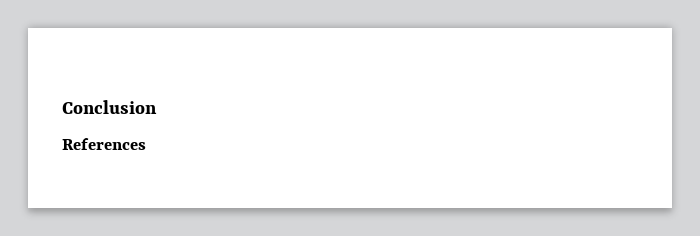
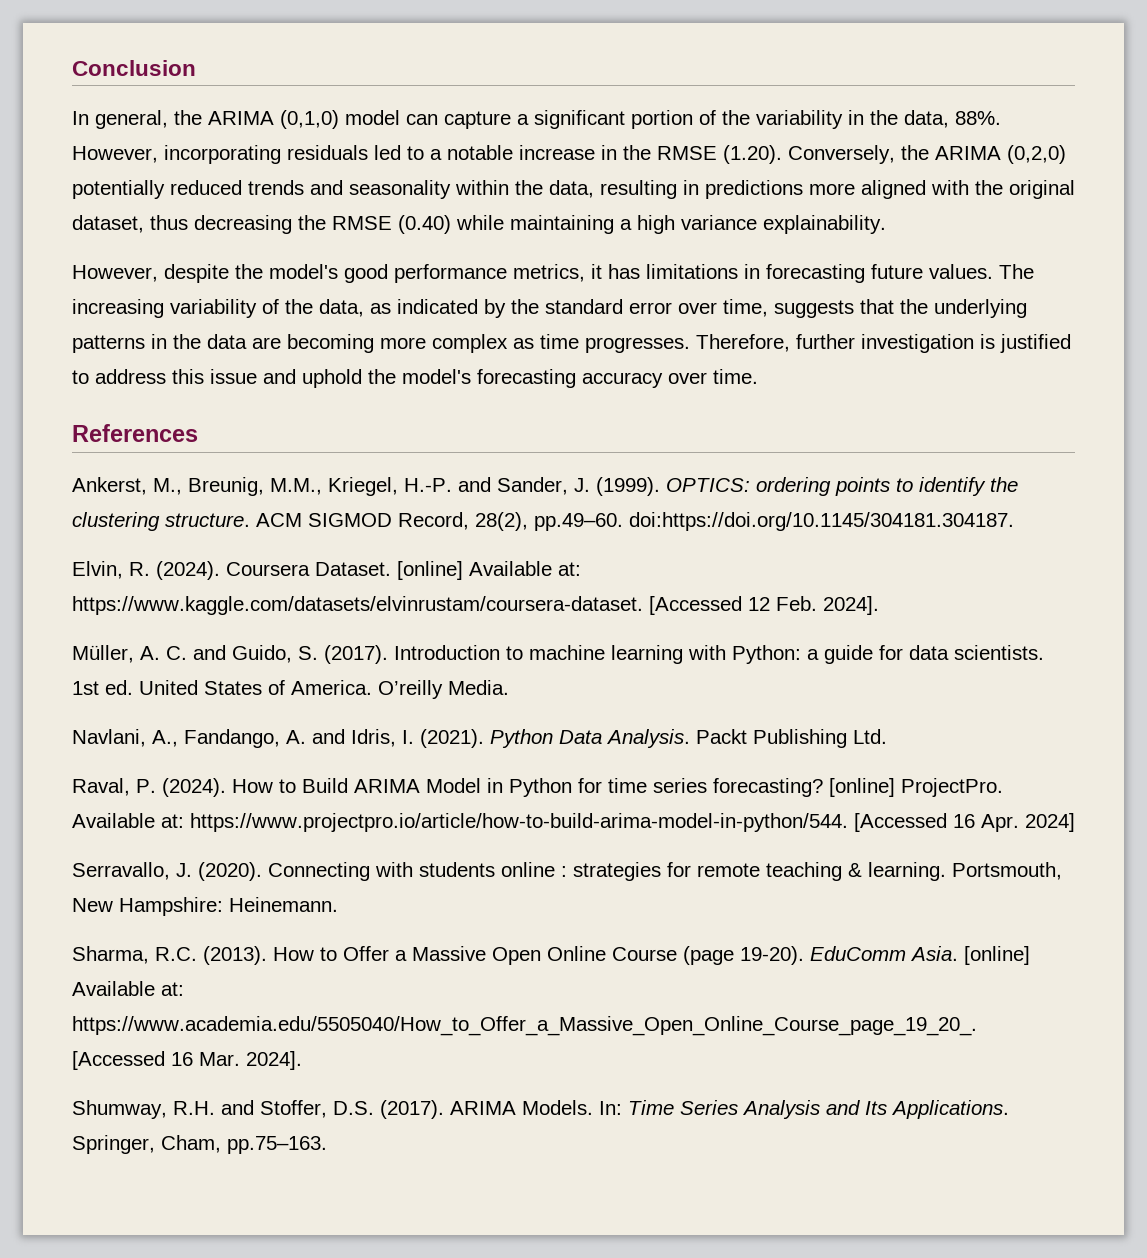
[62,138,146,150] References -> [72,110,1001,129] [72,145,1066,164] [72,180,1075,199] [72,215,886,234] [72,264,1034,283] [72,299,1027,318] [72,334,1071,353] [72,369,758,388] [72,424,198,442] [72,477,1018,496] [72,512,1014,531] [72,561,581,580] [72,596,879,615] [72,645,1044,664] [72,680,509,699] [72,729,887,748] [72,778,1003,797] [72,813,1075,832] [72,862,1062,881] [72,897,338,916] [72,946,1030,965] [72,981,184,996] [72,1016,977,1036] [72,1051,302,1070] [72,1100,1009,1119] [72,1135,327,1154] In general, the ARIMA (0,1,0) model can capture a significant portion of the variability in the data, 88%. However, incorporating residuals led to a notable increase in the RMSE (1.20). Conversely, the ARIMA (0,2,0) potentially reduced trends and seasonality within the data, resulting in predictions more aligned with the original dataset, thus decreasing the RMSE (0.40) while maintaining a high variance explainability. // However, despite the model's good performance metrics, it has limitations in forecasting future values. The increasing variability of the data, as indicated by the standard error over time, suggests that the underlying patterns in the data are becoming more complex as time progresses. Therefore, further investigation is justified to address this issue and uphold the model's forecasting accuracy over time. // References // Ankerst, M., Breunig, M.M., Kriegel, H.-P. and Sander, J. (1999). OPTICS: ordering points to identify the clustering structure. ACM SIGMOD Record, 28(2), pp.49–60. doi:https://doi.org/10.1145/304181.304187. // Elvin, R. (2024). Coursera Dataset. [online] Available at: https://www.kaggle.com/datasets/elvinrustam/coursera-dataset. [Accessed 12 Feb. 2024]. // Müller, A. C. and Guido, S. (2017). Introduction to machine learning with Python: a guide for data scientists. 1st ed. United States of America. O’reilly Media. // Navlani, A., Fandango, A. and Idris, I. (2021). Python Data Analysis. Packt Publishing Ltd. // Raval, P. (2024). How to Build ARIMA Model in Python for time series forecasting? [online] ProjectPro. Available at: https://www.projectpro.io/article/how-to-build-arima-model-in-python/544. [Accessed 16 Apr. 2024] // Serravallo, J. (2020). Connecting with students online : strategies for remote teaching & learning. Portsmouth, New Hampshire: Heinemann. // Sharma, R.C. (2013). How to Offer a Massive Open Online Course (page 19-20). EduComm Asia. [online] Available at: https://www.academia.edu/5505040/How_to_Offer_a_Massive_Open_Online_Course_page_19_20_. [Accessed 16 Mar. 2024]. // Shumway, R.H. and Stoffer, D.S. (2017). ARIMA Models. In: Time Series Analysis and Its Applications. Springer, Cham, pp.75–163.

